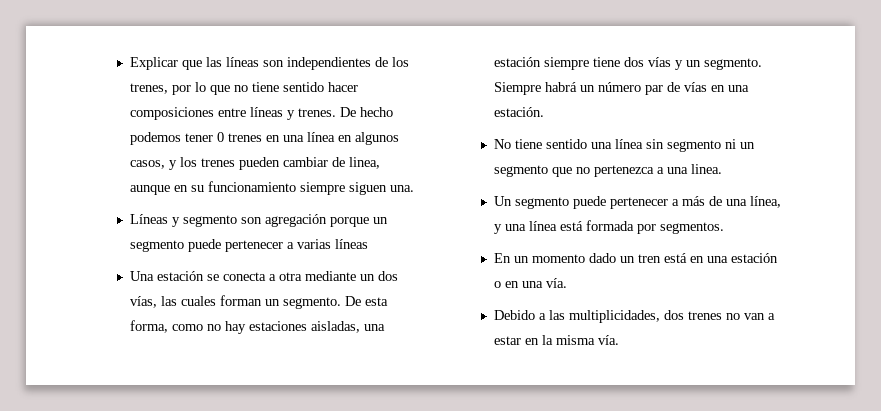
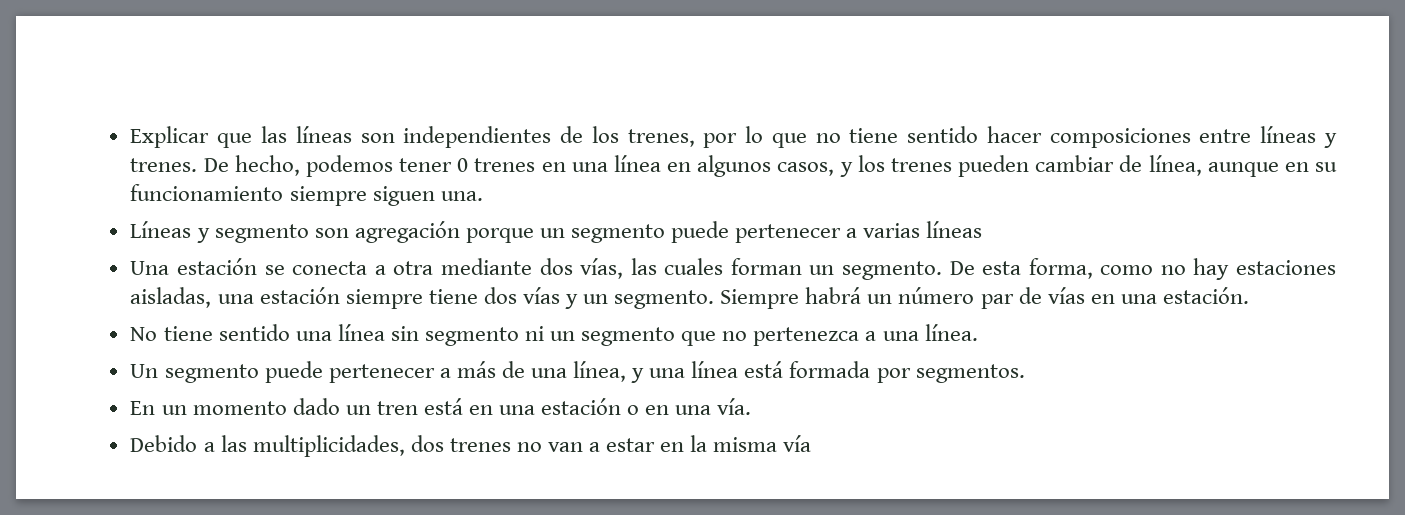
[360,107,394,117] hecho -> [234,155,300,176] hecho,
[349,157,381,169] linea, -> [1148,155,1202,176] línea,
[360,274,376,281] un -> (532, 266) none
[691,164,723,174] linea. -> [924,324,978,341] línea.
[598,335,620,345] vía. -> [783,435,812,452] vía

